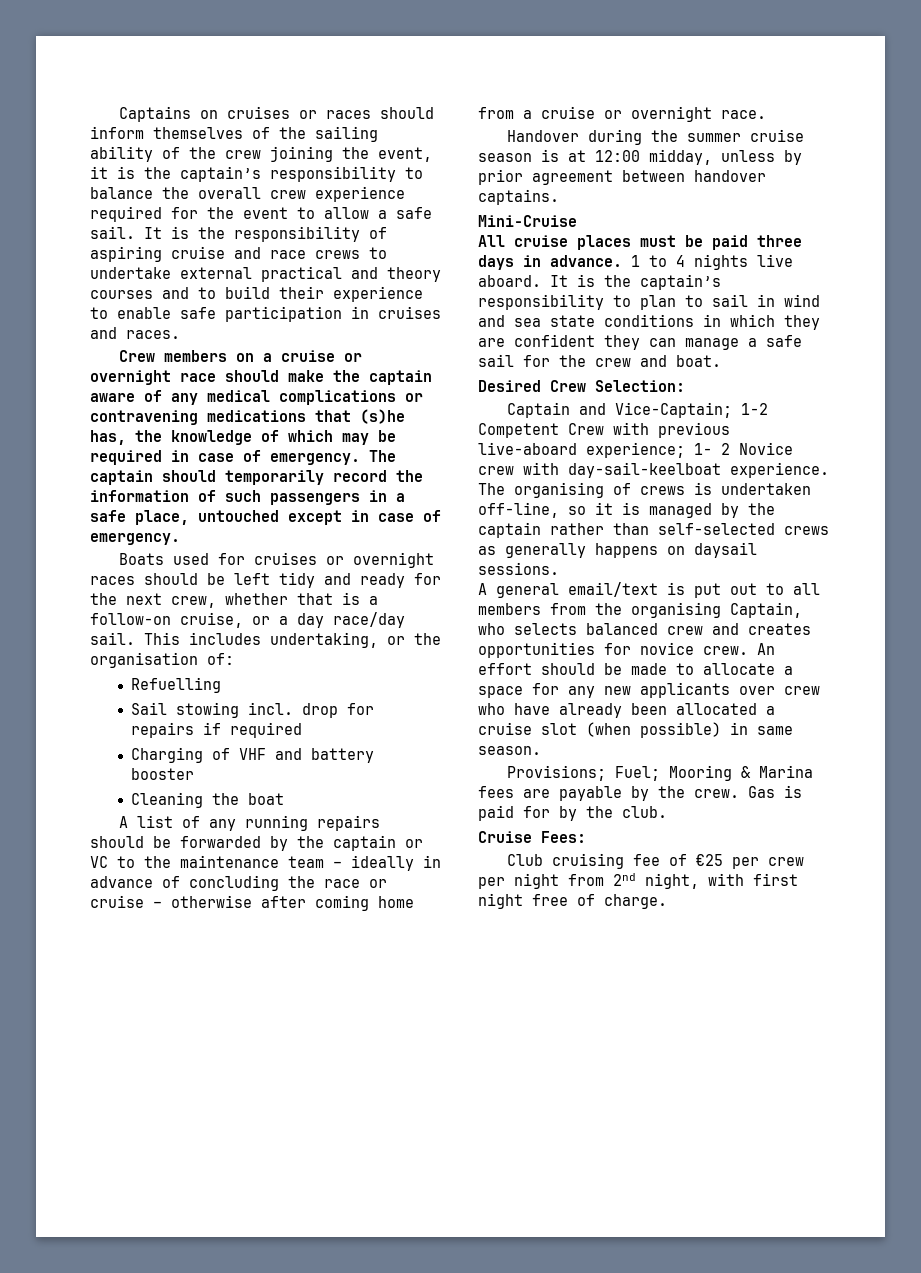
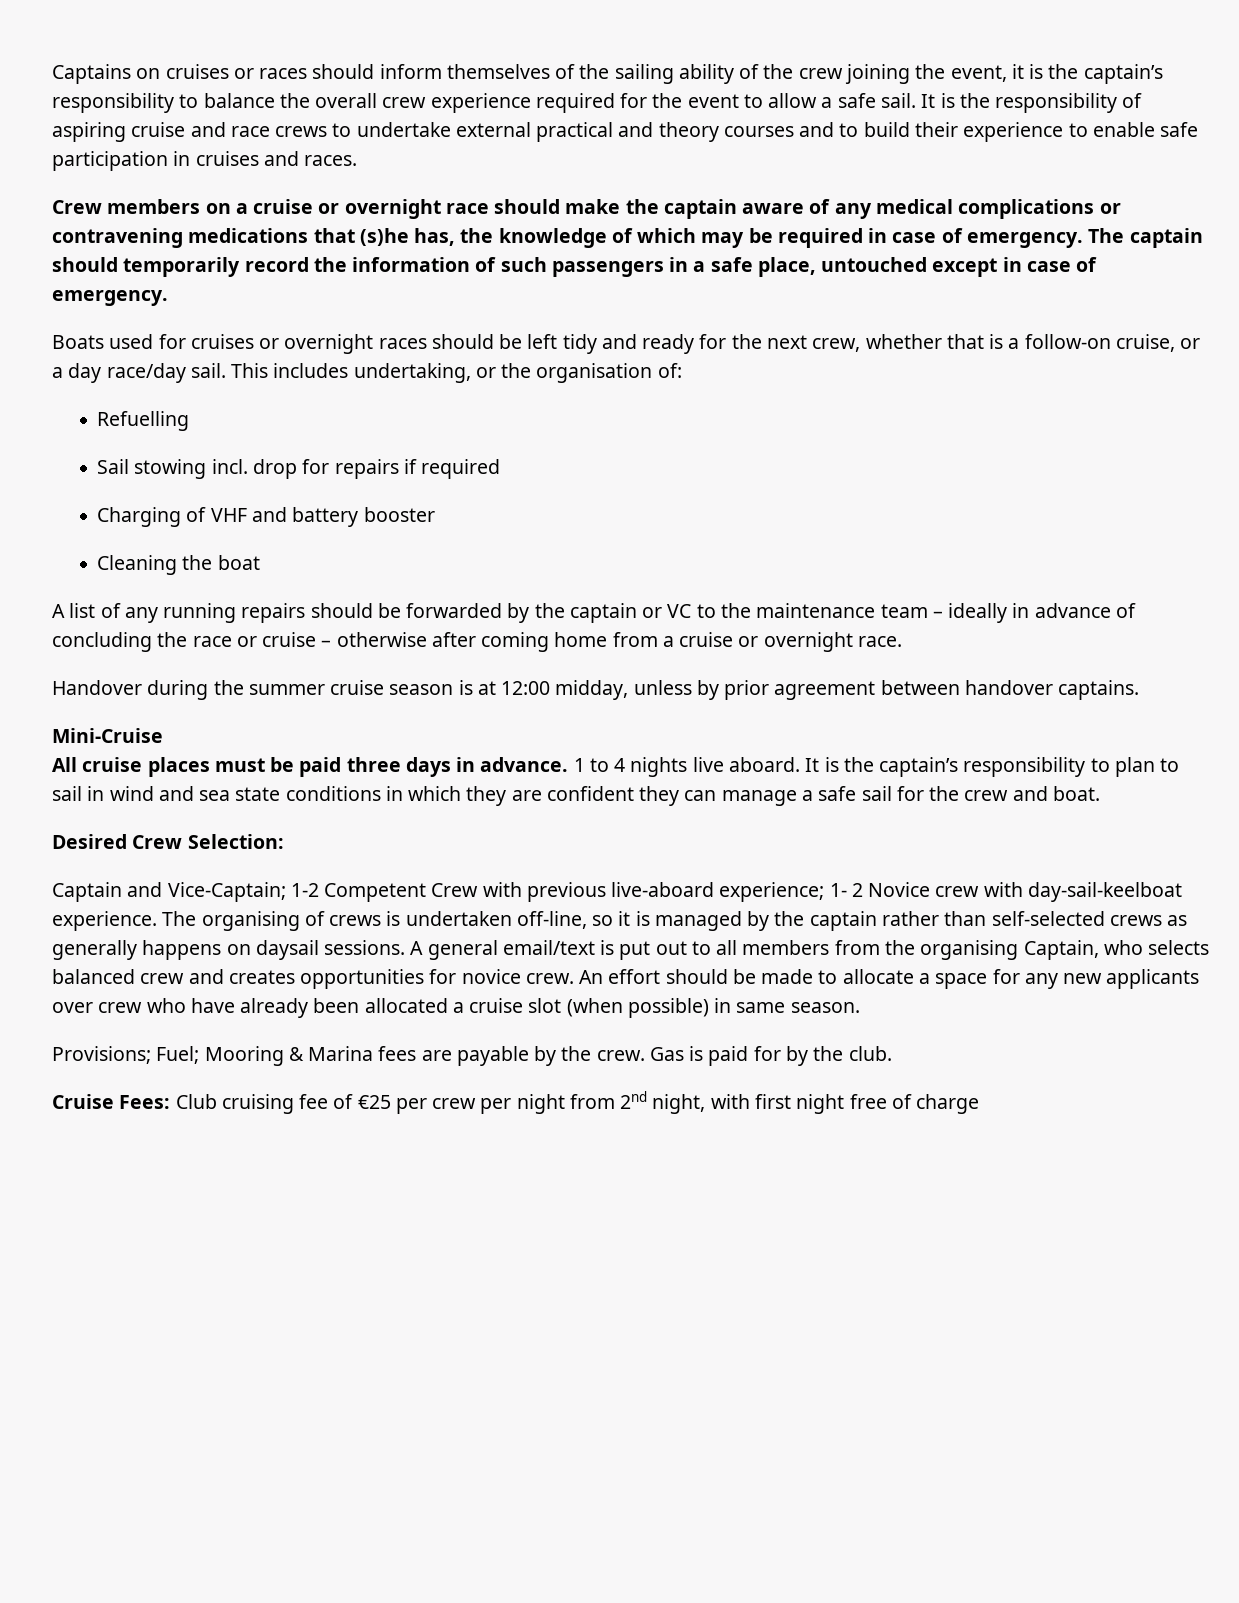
(559, 568) // -> (406, 947) none
(586, 837) // -> (171, 1102) none
[604,894,667,909] charge. -> [916,1094,980,1114] charge

